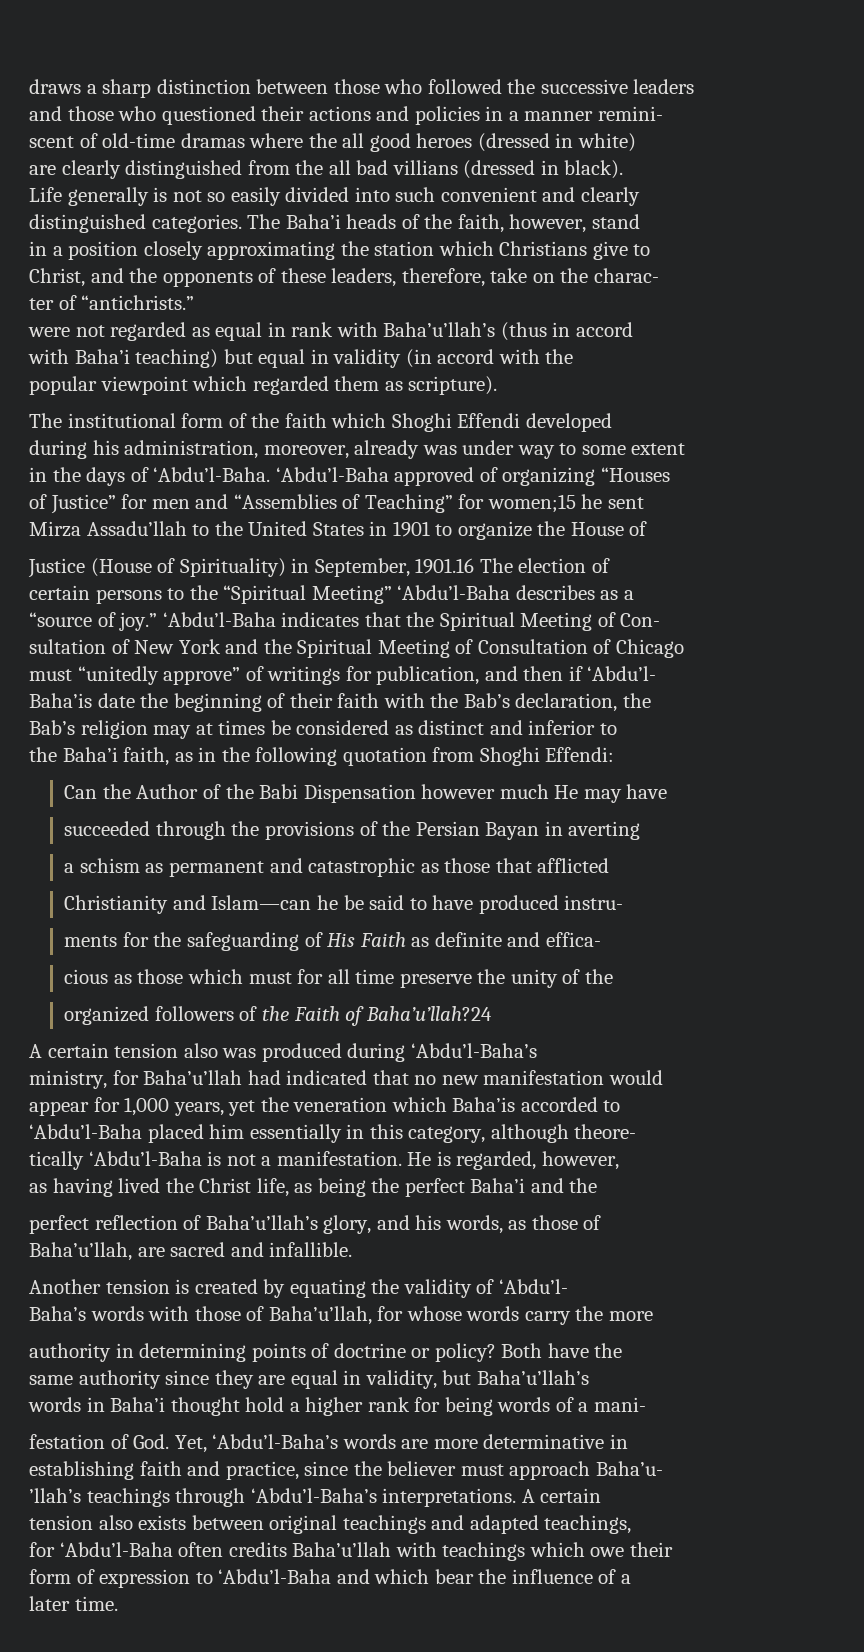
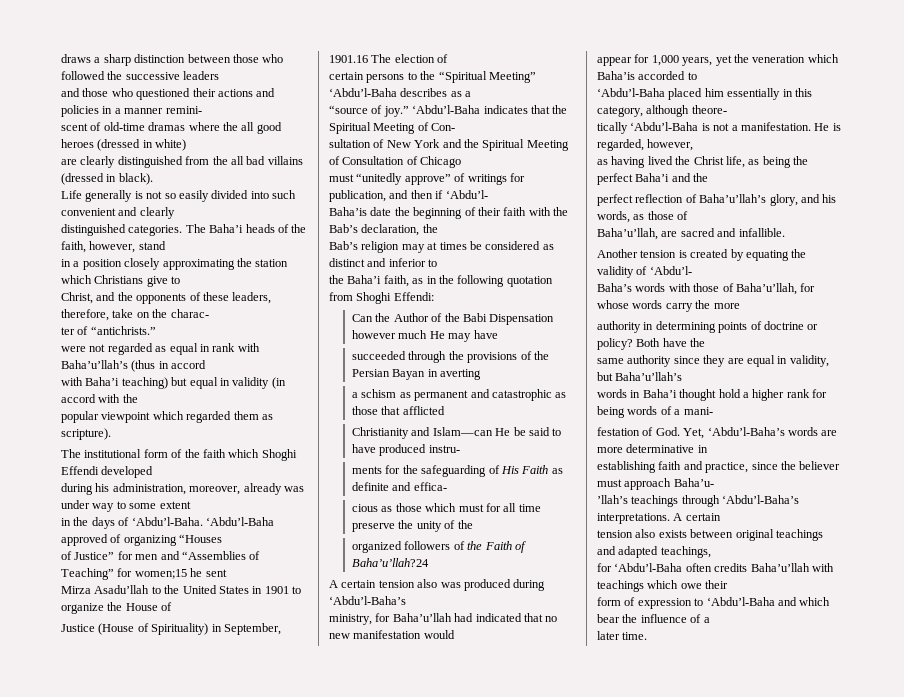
[392,160,458,175] villians -> [267,156,303,165] villains
[86,521,187,536] Assadu’llah -> [94,585,150,594] Asadu’llah
[317,895,339,910] he -> [495,428,511,436] He

